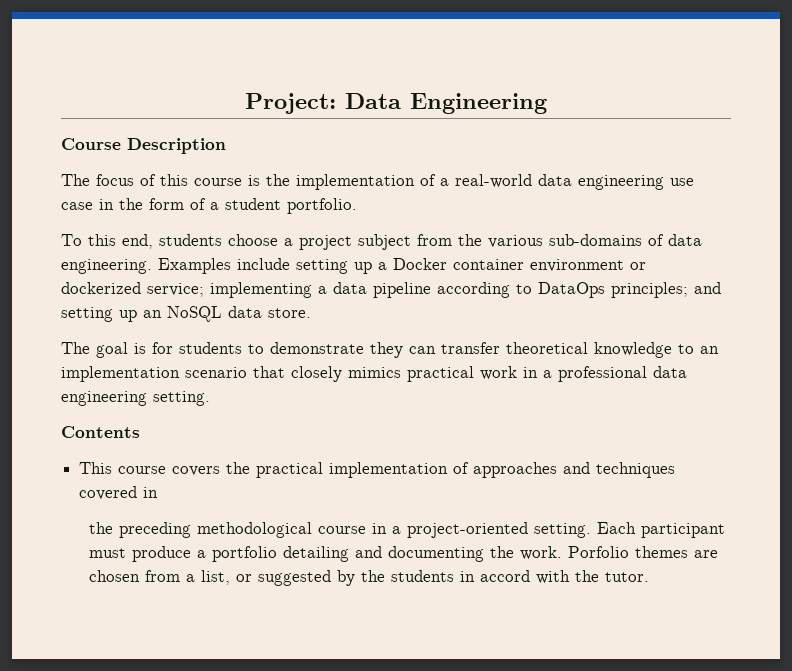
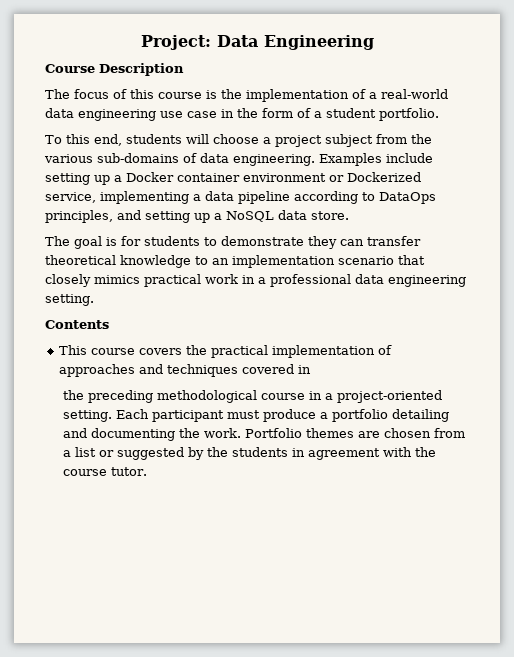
(222, 240) none -> [186,134,209,144] will
[61,282,204,297] dockerized service; -> [347,172,421,182] [45,192,96,203] Dockerized service,
[611,282,688,298] principles; -> [45,210,113,223] principles,
[143,310,162,318] an -> [214,213,222,220] a
[567,546,629,558] Porfolio -> [245,428,303,438] Portfolio
[200,570,230,585] list, -> [75,447,97,457] list
[479,570,530,582] accord -> [308,448,381,460] agreement
(599, 576) none -> [63,469,108,476] course

